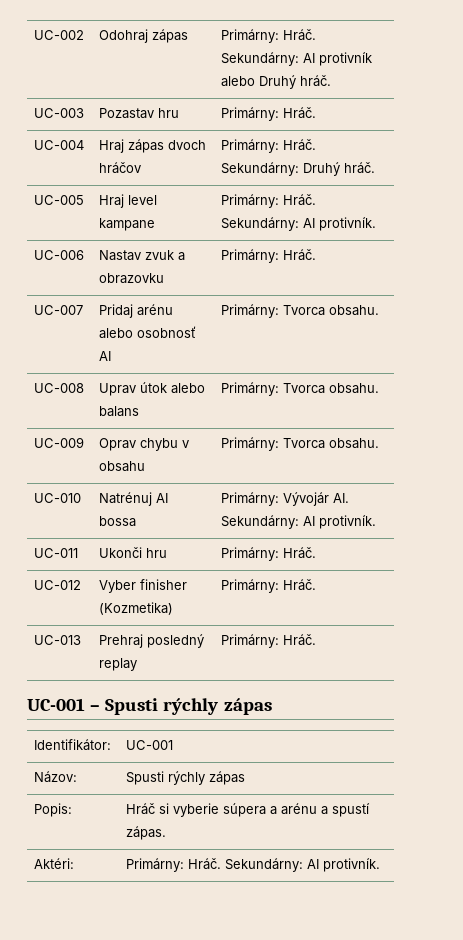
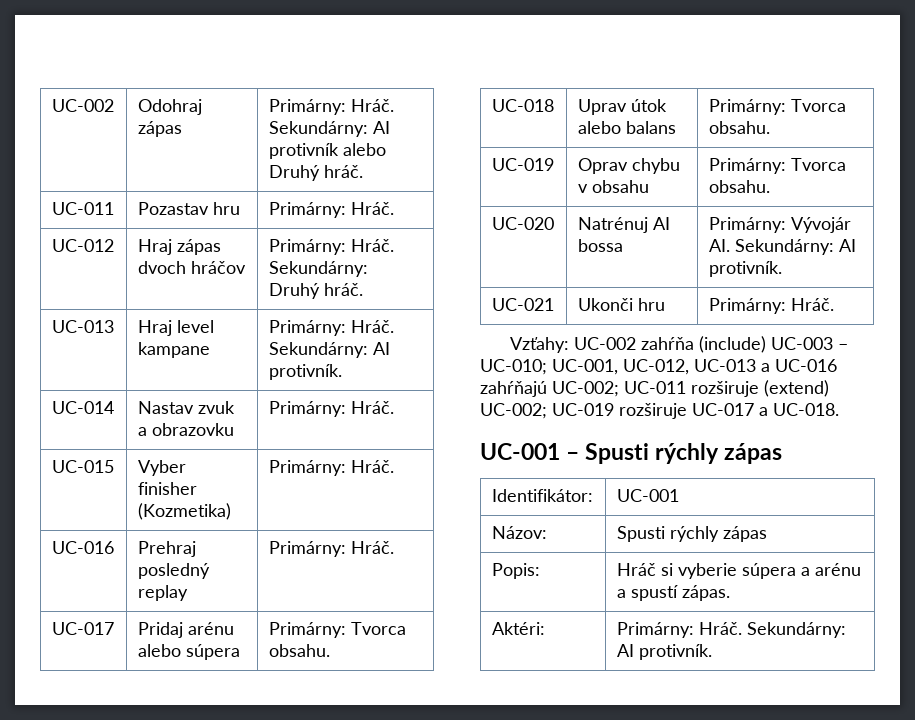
[34,108,85,118] UC-003 -> [51,202,114,215] UC-011
[34,140,85,150] UC-004 -> [51,239,114,252] UC-012
[34,195,85,205] UC-005 -> [51,320,114,333] UC-013
[34,250,85,260] UC-006 -> [51,401,114,414] UC-014
[34,305,84,315] UC-007 -> [51,460,114,473] [137,460,186,476] [137,482,197,495] [137,503,231,520] [268,460,394,476] [51,541,114,554] [137,541,196,557] [137,563,210,579] [137,585,188,601] [268,541,394,557] [51,622,114,635] UC-015 | Vyber finisher (Kozmetika) | Primárny: Hráč. // UC-016 | Prehraj posledný replay | Primárny: Hráč. // UC-017
[137,326,197,338] [99,351,112,361] [221,304,380,318] [34,383,85,393] osobnosť AI | Primárny: Tvorca obsahu. // UC-008 -> [185,644,240,660] [268,622,406,638] [268,644,330,657] [491,99,554,112] súpera | Primárny: Tvorca obsahu. // UC-018
[34,437,85,448] UC-009 -> [491,158,554,171] UC-019
[34,493,82,503] UC-010 -> [491,217,554,230] UC-020
[34,548,79,558] UC-011 -> [491,298,554,311] UC-021
[34,580,82,590] [99,579,188,593] [99,602,174,615] [221,579,317,593] [34,635,82,645] [99,634,205,648] [99,658,138,671] [221,634,317,648] // UC-012 | Vyber finisher (Kozmetika) | Primárny: Hráč. // UC-013 | Prehraj posledný replay | Primárny: Hráč. -> [509,336,848,353] [480,359,837,375] [480,380,829,397] [480,403,839,419] // Vzťahy: UC-002 zahŕňa (include) UC-003 – UC-010; UC-001, UC-012, UC-013 a UC-016 zahŕňajú UC-002; UC-011 rozširuje (extend) UC-002; UC-019 rozširuje UC-017 a UC-018.

